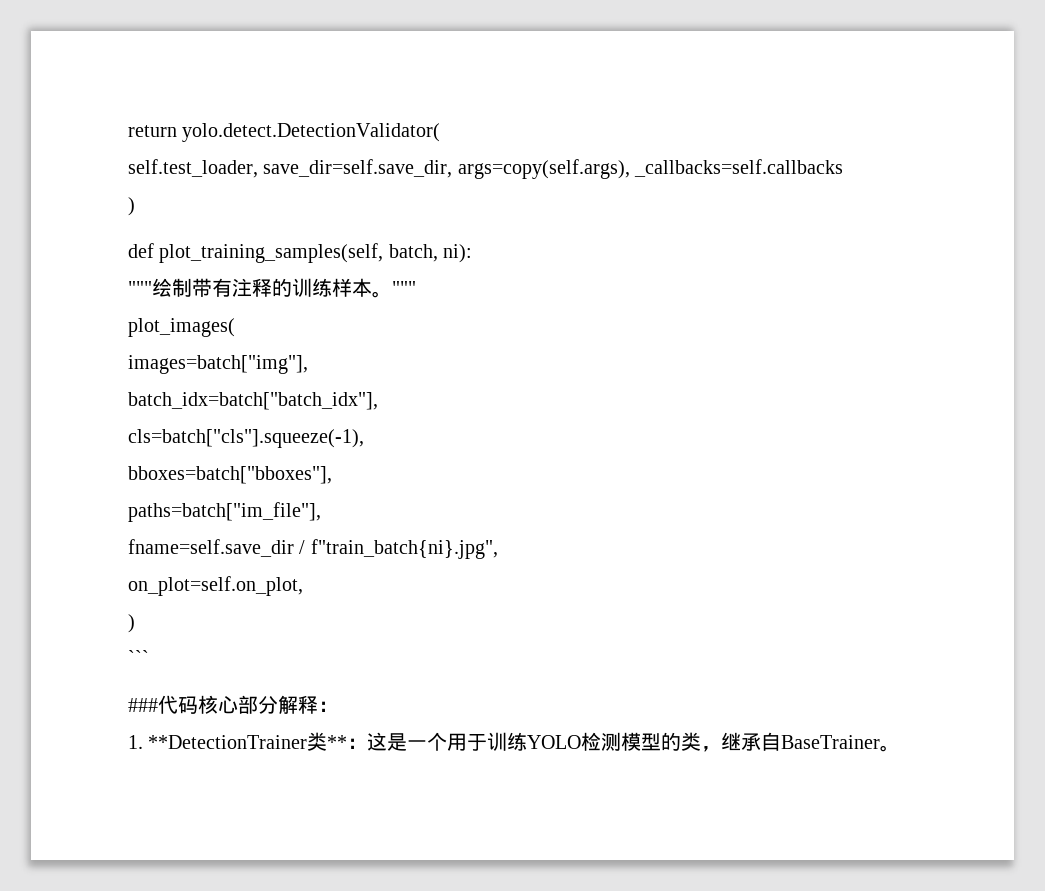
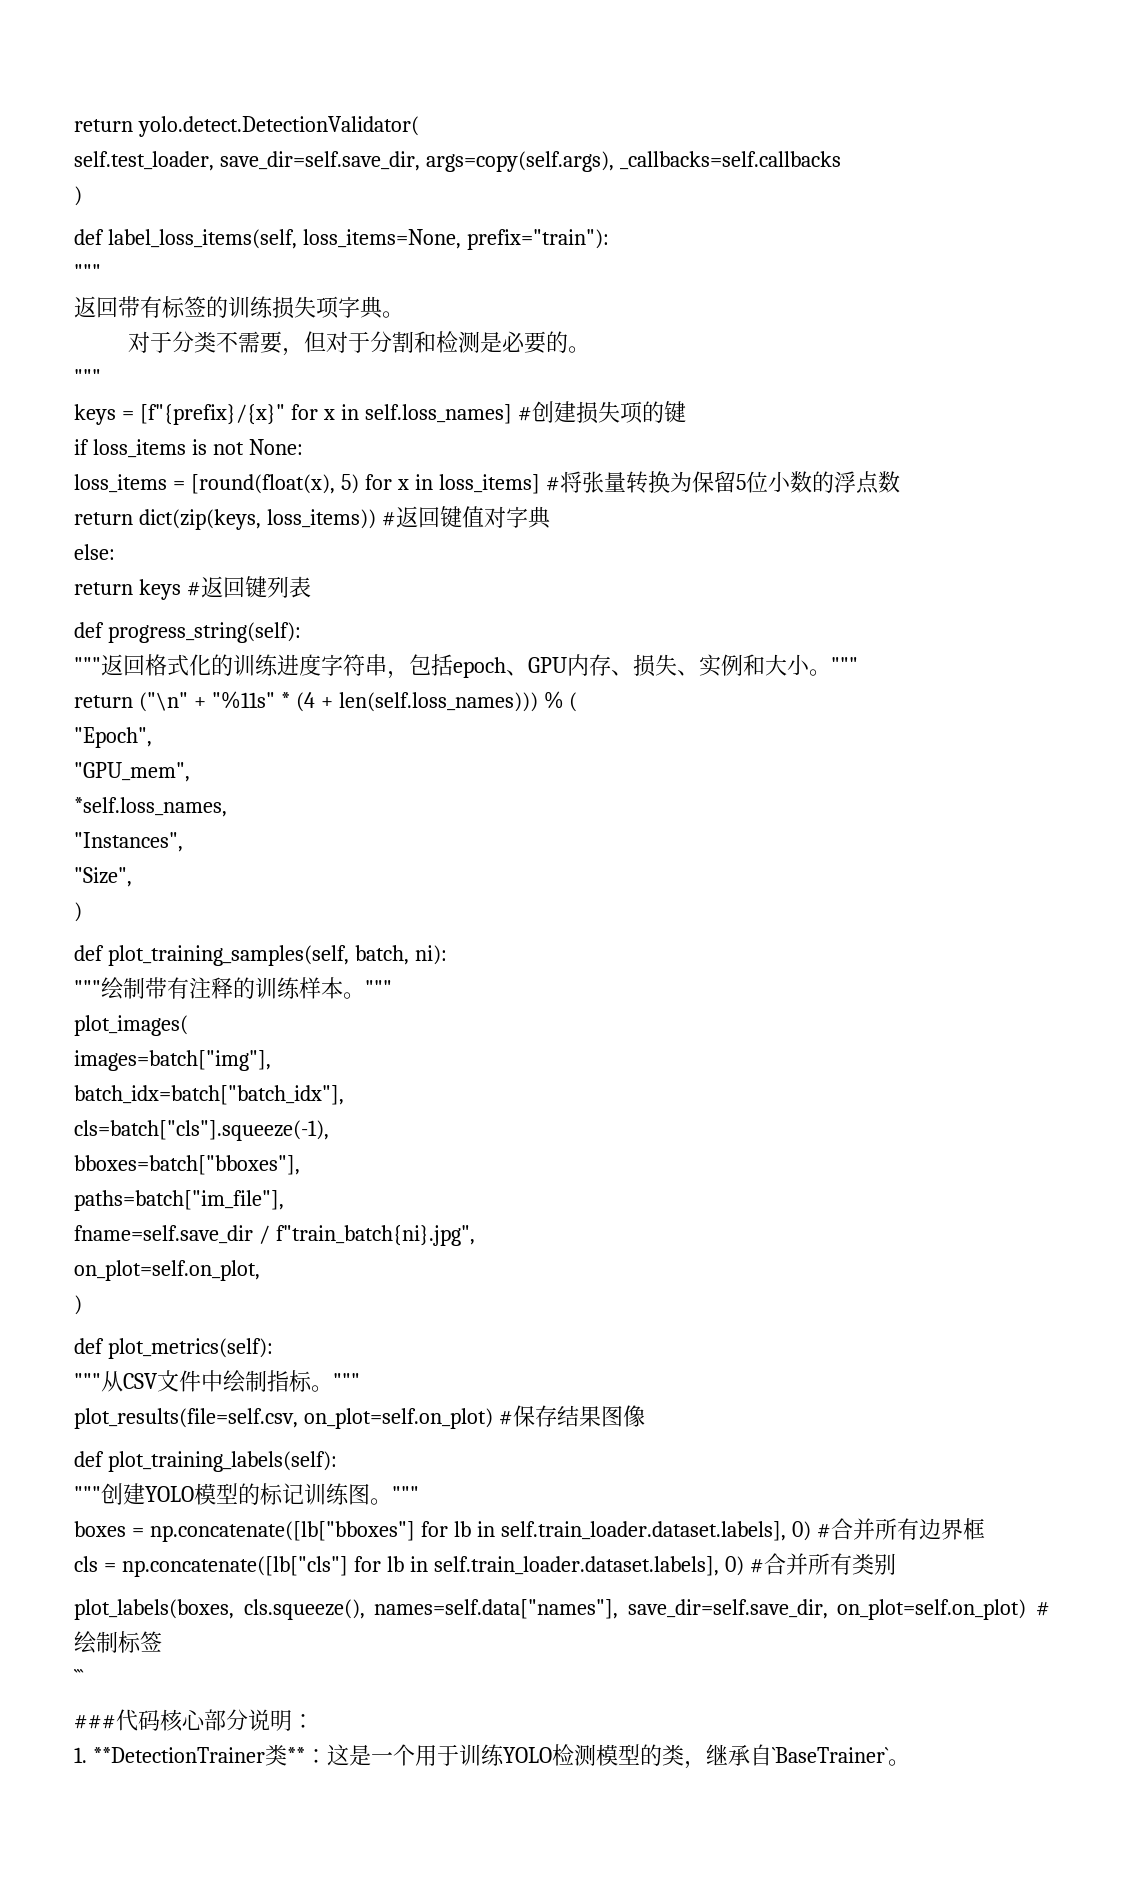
(135, 206) none -> [74,229,609,250] [74,264,101,280] [74,296,404,319] [127,331,590,356] [74,369,101,385] [74,401,686,425] [74,439,303,458] [74,471,900,494] [74,506,551,530] [74,544,115,560] [74,576,311,600] [74,622,301,643] [74,654,858,679] [74,691,578,712] [74,727,152,748] [74,762,190,782] [74,797,227,817] [74,832,183,852] [74,867,132,887] [74,902,82,922] // def label_loss_items(self, loss_items=None, prefix="train"): // """ // 返回带有标签的训练损失项字典。 // 对于分类不需要，但对于分割和检测是必要的。 // """ // keys = [f"{prefix}/{x}" for x in self.loss_names] #创建损失项的键 // if loss_items is not None: // loss_items = [round(float(x), 5) for x in loss_items] #将张量转换为保留5位小数的浮点数 // return dict(zip(keys, loss_items)) #返回键值对字典 // else: // return keys #返回键列表 // def progress_string(self): // """返回格式化的训练进度字符串，包括epoch、GPU内存、损失、实例和大小。""" // return ("\n" + "%11s" * (4 + len(self.loss_names))) % ( // "Epoch", // "GPU_mem", // *self.loss_names, // "Instances", // "Size", // )
(135, 623) none -> [74,1338,273,1359] [74,1370,360,1393] [74,1405,645,1429] [74,1451,337,1472] [74,1483,419,1505] [74,1518,985,1542] [74,1553,896,1577] [74,1599,1050,1620] [74,1631,162,1654] // def plot_metrics(self): // """从CSV文件中绘制指标。""" // plot_results(file=self.csv, on_plot=self.on_plot) #保存结果图像 // def plot_training_labels(self): // """创建YOLO模型的标记训练图。""" // boxes = np.concatenate([lb["bboxes"] for lb in self.train_loader.dataset.labels], 0) #合并所有边界框 // cls = np.concatenate([lb["cls"] for lb in self.train_loader.dataset.labels], 0) #合并所有类别 // plot_labels(boxes, cls.squeeze(), names=self.data["names"], save_dir=self.save_dir, on_plot=self.on_plot) #绘制标签
[278,695,318,714] 解释 -> [248,1709,292,1731] 说明
[781,735,881,749] BaseTrainer -> [771,1747,889,1763] `BaseTrainer`

